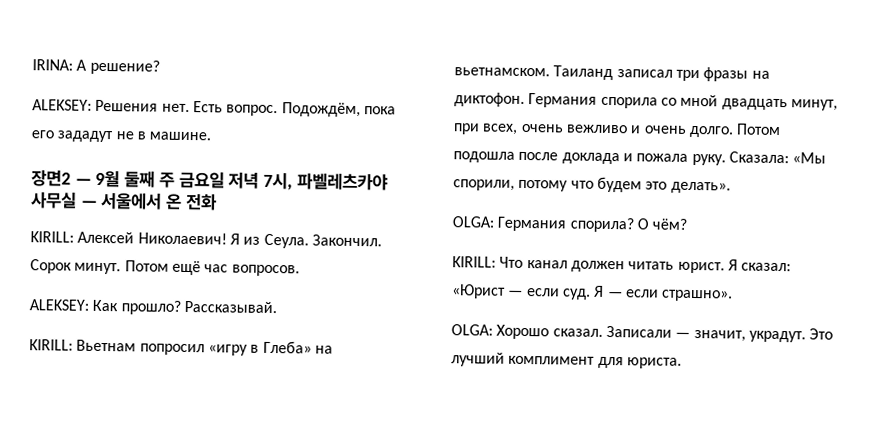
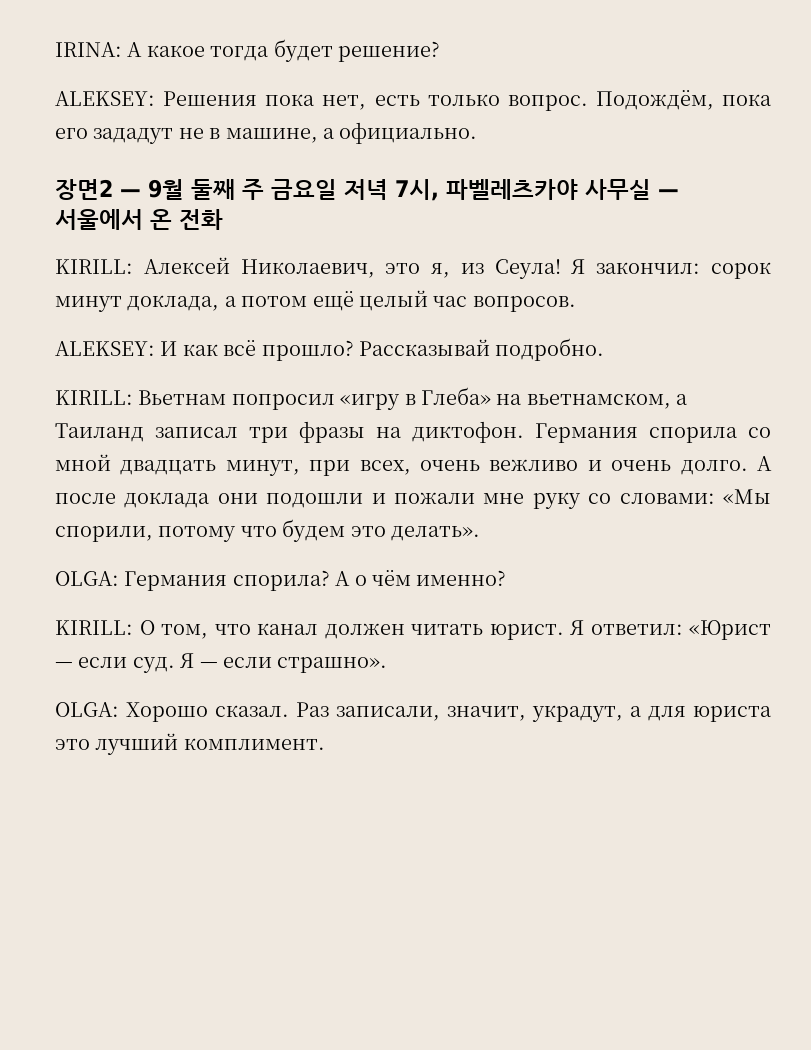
(88, 65) none -> [146,39,333,62] какое тогда будет
[161,101,223,113] нет. Есть -> [265,94,500,110] пока нет, есть только
[149,131,212,141] машине. -> [225,122,478,144] машине, а официально.
[137,232,382,249] [30,259,300,277] [29,299,277,315] Николаевич! Я из Сеула. Закончил. Сорок минут. Потом ещё час вопросов. // ALEKSEY: Как прошло? Рассказывай. -> [240,259,772,279] [55,290,576,312] [55,338,605,361] Николаевич, это я, из Сеула! Я закончил: сорок минут доклада, а потом ещё целый час вопросов. // ALEKSEY: И как всё прошло? Рассказывай подробно.
[454,67,550,77] вьетнамском. -> [526,393,688,409] вьетнамском, а
[736,123,782,136] [453,151,789,166] Потом подошла после доклада и пожала руку. Сказала: -> [756,456,772,471] [55,492,715,509] А после доклада они подошли и пожали мне руку со словами:
[636,218,688,230] [452,256,524,268] О чём? // KIRILL: Что -> [335,570,507,586] [55,620,251,639] А о чём именно? // KIRILL: О том, что
[741,262,792,272] сказал: -> [590,624,683,635] ответил:
[605,325,834,343] [451,352,682,369] Записали — значит, украдут. Это лучший комплимент для юриста. -> [296,702,771,722] [55,733,325,755] Раз записали, значит, украдут, а для юриста это лучший комплимент.

